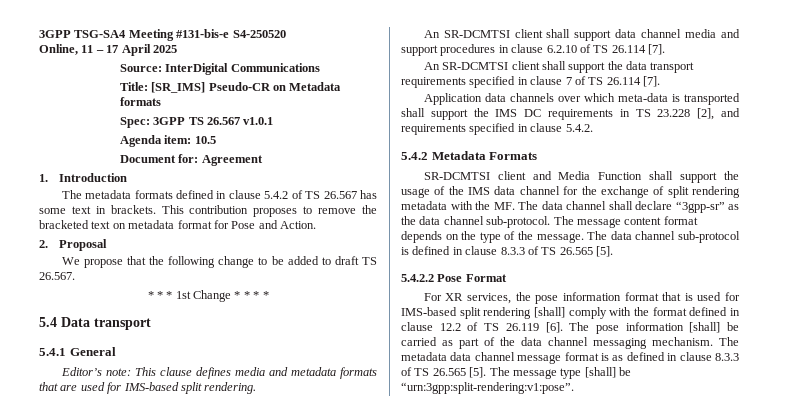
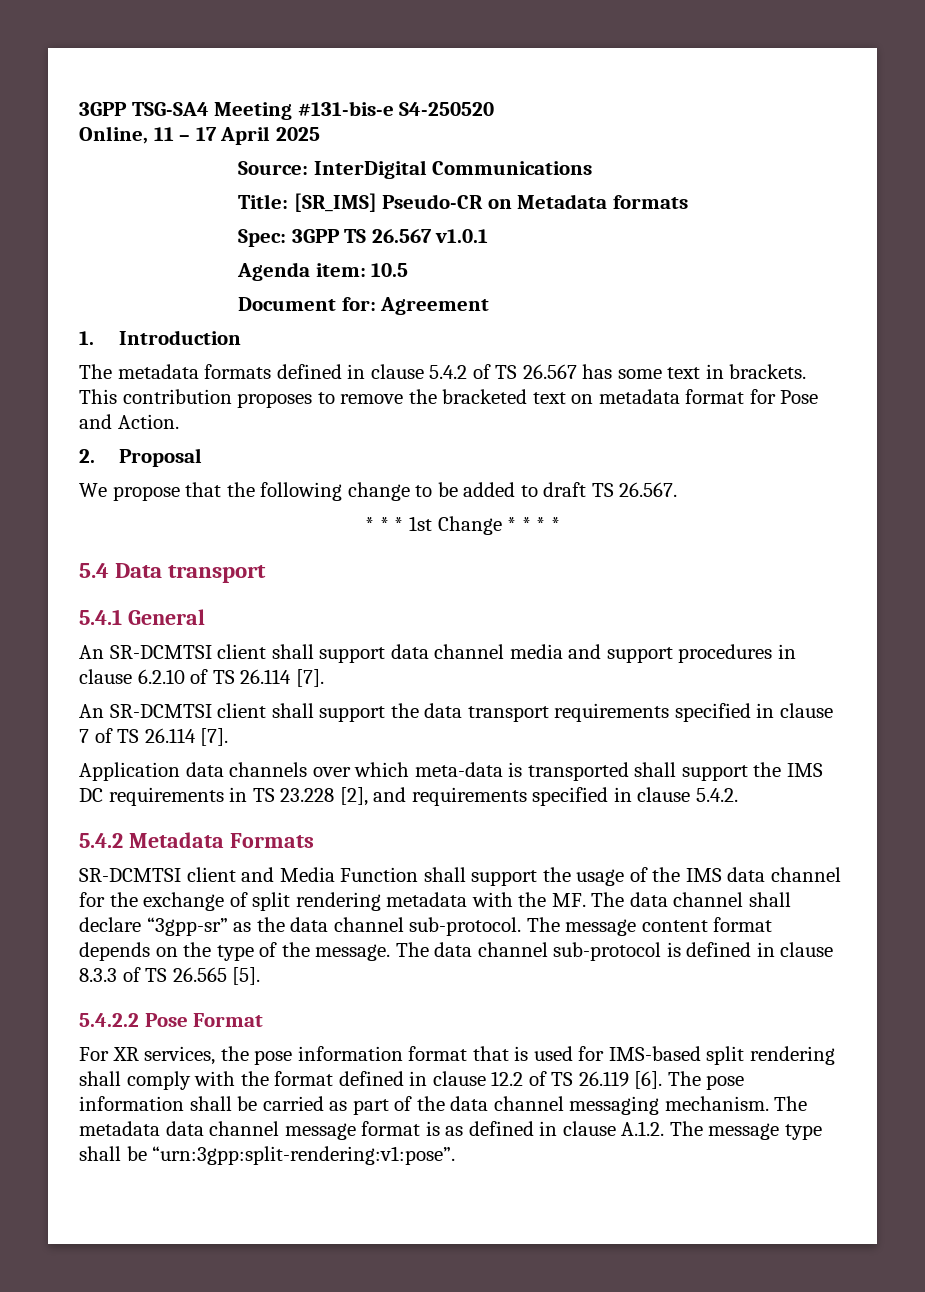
[60,367,377,379] [39,382,257,394] // Editor’s note: This clause defines media and metadata formats that are used for IMS-based split rendering. -> (205, 617) none
[534,307,565,318] [shall] -> [79,1071,121,1086] shall
[689,322,721,333] [shall] -> [189,1096,232,1111] shall
[715,353,739,361] [401,367,487,378] 8.3.3 of TS 26.565 [5]. -> [621,1121,665,1136] A.1.2.
[584,367,616,378] [shall] -> [79,1146,121,1161] shall

